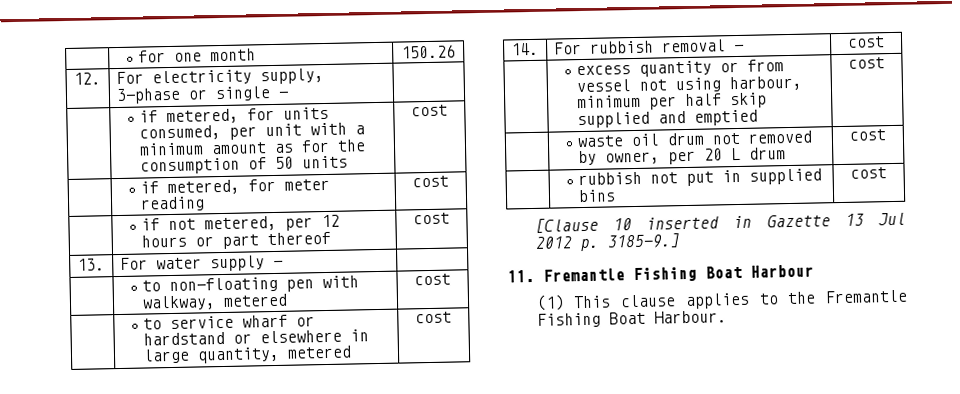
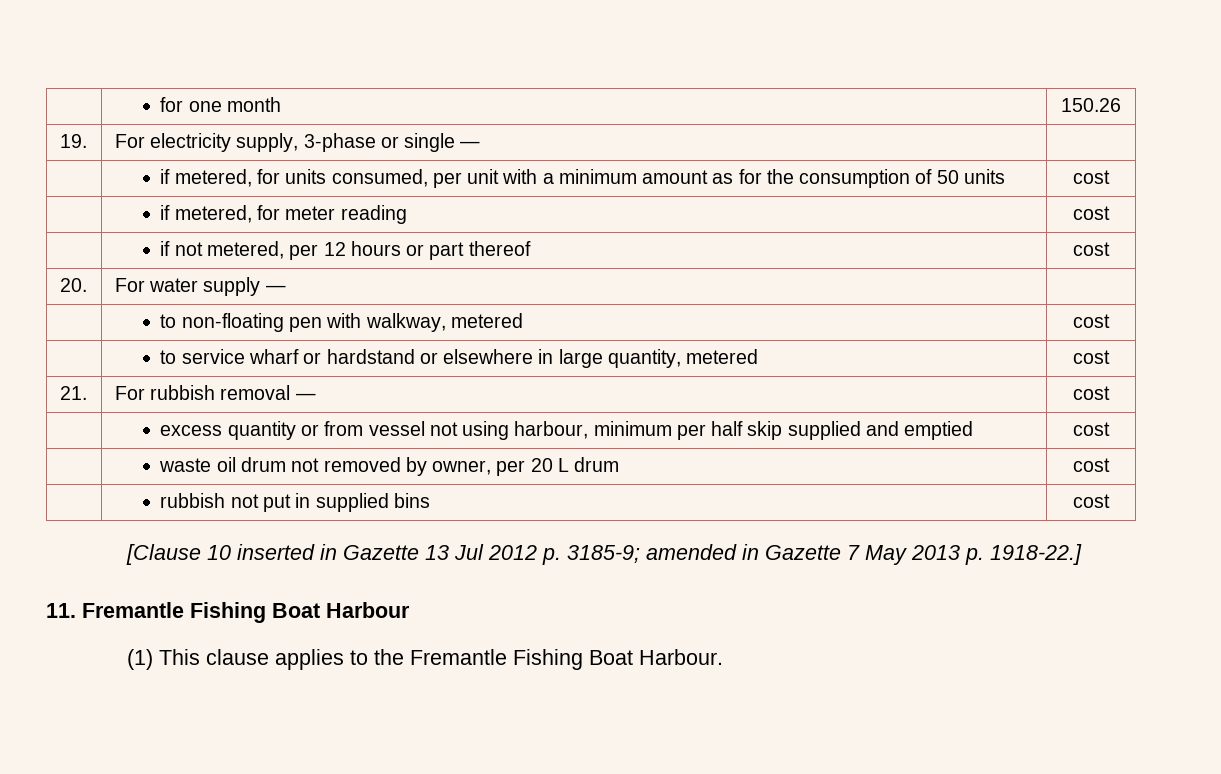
[72,72,101,85] 12. -> [59,134,87,148] 19.
[76,258,105,271] 13. -> [59,278,87,292] 20.
[510,42,539,56] 14. -> [59,386,87,400] 21.
[606,233,681,250] 3185-9.] -> [566,544,1082,565] 3185-9; amended in Gazette 7 May 2013 p. 1918-22.]

